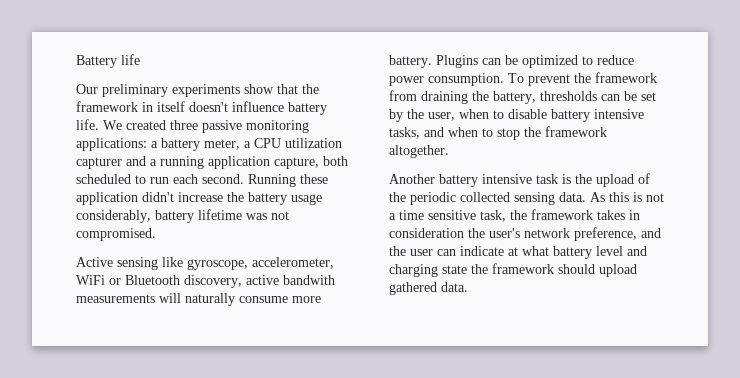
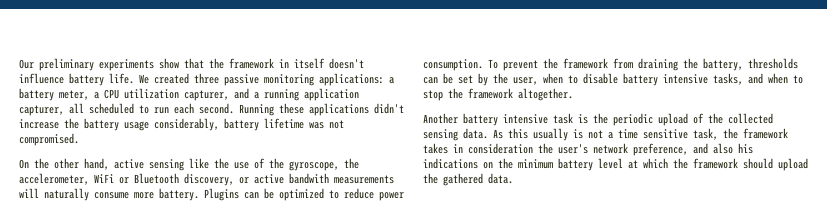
[76,54,140,68] Battery life // -> (19, 64) none
[76,157,122,169] capturer -> [184,90,229,101] capturer,
[274,156,348,169] capture, both -> [19,103,84,116] capturer, all
[76,192,138,205] application -> [309,103,369,116] applications
[76,257,248,270] Active sensing like gyroscope, -> [19,158,359,171] On the other hand, active sensing like the use of the gyroscope, the
(242, 281) none -> [239,177,249,184] or
(592, 179) none -> [613,113,653,126] periodic
[410,192,456,205] periodic -> (723, 118) none
(629, 197) none -> [533,128,568,141] usually
[389,246,647,259] [389,264,467,277] the user can indicate at what battery level and charging state -> [713,143,753,154] [423,158,668,171] also his indications on the minimum battery level at which
(637, 270) none -> [423,173,438,184] the

